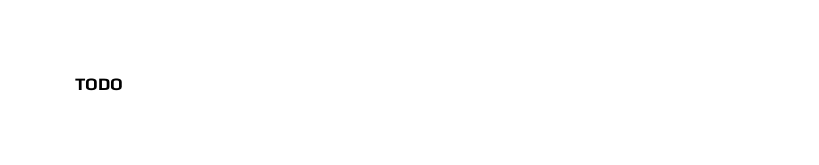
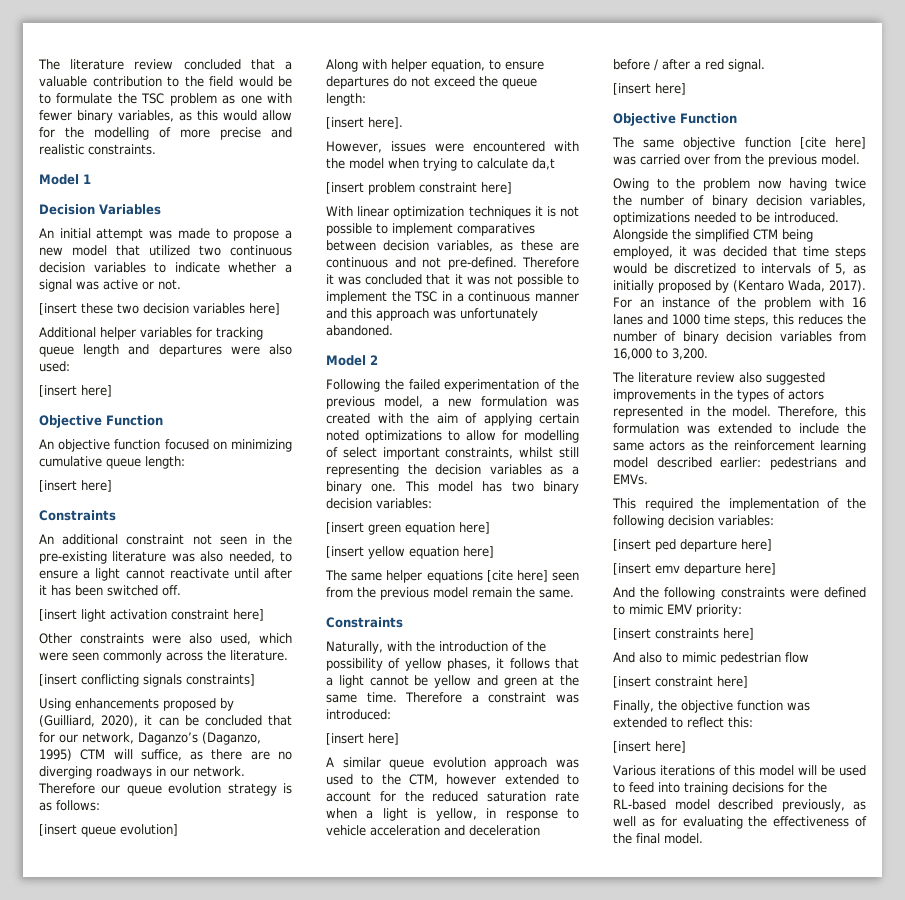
[75,78,123,91] TODO -> [38,59,292,70] [39,76,292,87] [39,93,292,106] [39,110,292,123] [39,127,292,140] [39,144,156,155] [39,174,91,185] [39,204,161,215] [39,228,292,241] [39,245,292,256] [39,262,292,273] [39,279,181,292] [39,303,280,315] [39,327,263,340] [39,344,292,357] [39,361,70,372] [39,385,112,397] [39,415,163,428] [39,439,292,452] [39,456,185,469] [39,480,112,492] [39,510,116,521] [39,534,292,545] [39,551,292,564] [39,568,292,581] [39,585,181,596] [39,609,264,622] [39,633,292,645] [39,650,288,663] [39,674,255,687] [39,698,234,711] [39,715,292,727] [39,732,261,745] [39,749,292,761] [39,766,245,779] [38,783,292,796] [39,800,100,811] [39,824,178,837] [326,59,544,72] [326,76,537,89] [326,93,366,106] [326,117,403,129] [326,141,579,153] [326,158,555,171] [326,182,512,195] [326,206,579,219] [326,223,535,236] [326,240,579,252] [326,257,579,270] [326,274,579,287] [326,291,579,304] [326,308,538,321] [326,325,393,336] [326,355,378,366] [326,379,579,392] [326,396,579,409] [326,413,579,426] [326,430,579,443] [326,447,579,460] [326,464,579,477] [326,481,579,494] [326,498,432,509] [326,522,490,535] [326,546,494,559] [325,570,579,583] [326,587,574,600] [326,617,403,628] [326,641,546,654] [326,658,579,671] [326,675,579,688] [326,692,579,703] [326,709,391,720] [326,733,399,745] [326,757,579,770] [326,774,579,786] [326,791,579,802] [326,808,579,821] [326,825,540,836] [613,59,765,72] [613,83,686,95] [613,113,737,126] [612,137,866,150] [613,154,860,167] [613,178,866,191] [613,195,866,208] [613,212,839,225] [613,229,813,242] [613,246,866,259] [613,263,866,275] [613,280,866,293] [613,297,866,310] [613,314,866,327] [613,331,866,344] [613,348,708,360] [612,372,825,385] [613,389,824,402] [613,406,866,419] [613,423,866,434] [613,440,866,453] [613,457,866,470] [613,474,648,485] [612,498,866,511] [613,515,774,528] [613,539,772,552] [613,563,776,576] [613,587,866,600] [613,604,742,617] [613,628,754,640] [613,652,809,665] [613,676,748,688] [613,700,810,713] [613,717,753,728] [613,741,686,753] [613,765,866,776] [613,782,827,795] [613,799,866,812] [613,816,867,829] [613,833,703,844] The literature review concluded that a valuable contribution to the field would be to formulate the TSC problem as one with fewer binary variables, as this would allow for the modelling of more precise and realistic constraints. // Model 1 // Decision Variables // An initial attempt was made to propose a new model that utilized two continuous decision variables to indicate whether a signal was active or not. // [insert these two decision variables here] // Additional helper variables for tracking queue length and departures were also used: // [insert here] // Objective Function // An objective function focused on minimizing cumulative queue length: // [insert here] // Constraints // An additional constraint not seen in the pre-existing literature was also needed, to ensure a light cannot reactivate until after it has been switched off. // [insert light activation constraint here] // Other constraints were also used, which were seen commonly across the literature. // [insert conflicting signals constraints] // Using enhancements proposed by (Guilliard, 2020), it can be concluded that for our network, Daganzo’s (Daganzo, 1995) CTM will suffice, as there are no diverging roadways in our network. Therefore our queue evolution strategy is as follows: // [insert queue evolution] // Along with helper equation, to ensure departures do not exceed the queue length: // [insert here]. // However, issues were encountered with the model when trying to calculate da,t // [insert problem constraint here] // With linear optimization techniques it is not possible to implement comparatives between decision variables, as these are continuous and not pre-defined. Therefore it was concluded that it was not possible to implement the TSC in a continuous manner and this approach was unfortunately abandoned. // Model 2 // Following the failed experimentation of the previous model, a new formulation was created with the aim of applying certain noted optimizations to allow for modelling of select important constraints, whilst still representing the decision variables as a binary one. This model has two binary decision variables: // [insert green equation here] // [insert yellow equation here] // The same helper equations [cite here] seen from the previous model remain the same. // Constraints // Naturally, with the introduction of the possibility of yellow phases, it follows that a light cannot be yellow and green at the same time. Therefore a constraint was introduced: // [insert here] // A similar queue evolution approach was used to the CTM, however extended to account for the reduced saturation rate when a light is yellow, in response to vehicle acceleration and deceleration before / after a red signal. // [insert here] // Objective Function // The same objective function [cite here] was carried over from the previous model. // Owing to the problem now having twice the number of binary decision variables, optimizations needed to be introduced. Alongside the simplified CTM being employed, it was decided that time steps would be discretized to intervals of 5, as initially proposed by (Kentaro Wada, 2017). For an instance of the problem with 16 lanes and 1000 time steps, this reduces the number of binary decision variables from 16,000 to 3,200. // The literature review also suggested improvements in the types of actors represented in the model. Therefore, this formulation was extended to include the same actors as the reinforcement learning model described earlier: pedestrians and EMVs. // This required the implementation of the following decision variables: // [insert ped departure here] // [insert emv departure here] // And the following constraints were defined to mimic EMV priority: // [insert constraints here] // And also to mimic pedestrian flow // [insert constraint here] // Finally, the objective function was extended to reflect this: // [insert here] // Various iterations of this model will be used to feed into training decisions for the RL-based model described previously, as well as for evaluating the effectiveness of the final model.

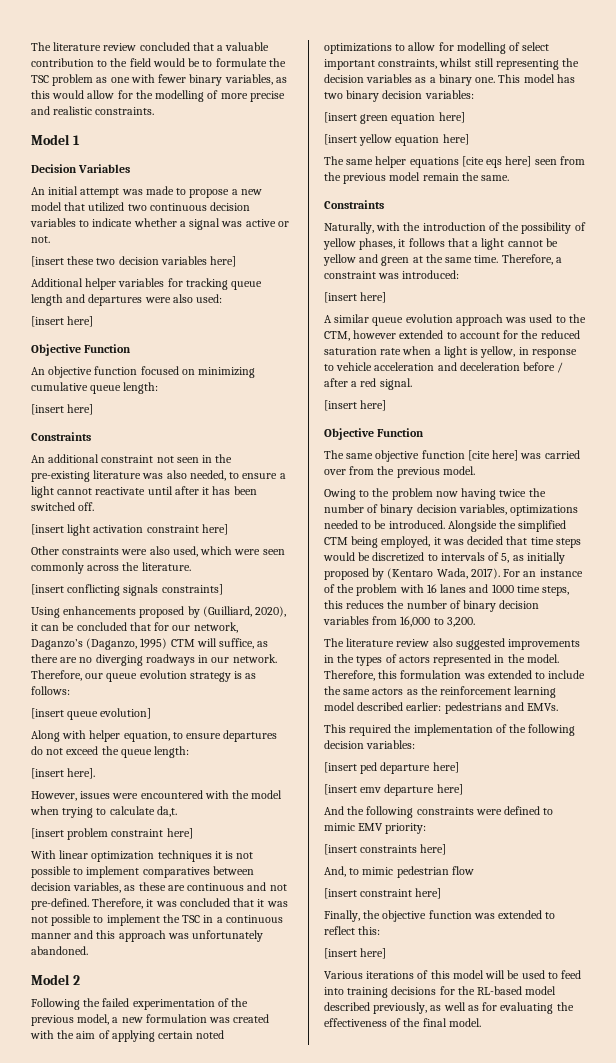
[38,783,95,794] Therefore -> [31,670,82,681] Therefore,
[532,158,555,170] da,t -> [156,806,177,817] da,t.
[522,257,579,268] Therefore -> [92,898,144,909] Therefore,
(513, 576) none -> [486,159,503,168] eqs
[405,692,463,703] Therefore -> [501,254,553,265] Therefore,
[613,652,662,663] And also -> [324,866,346,877] And,

